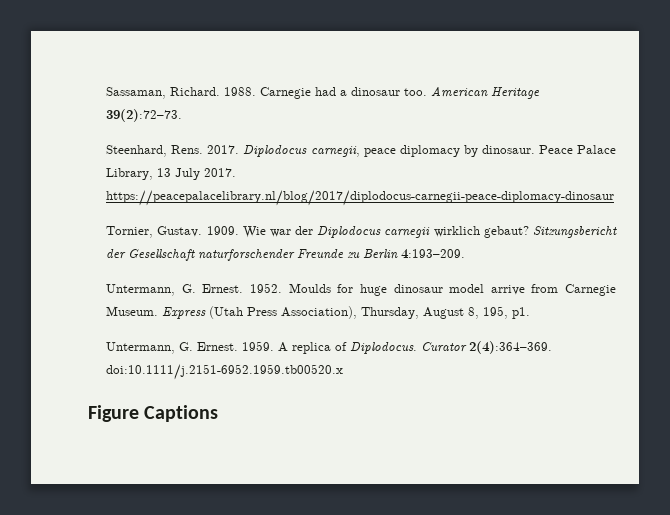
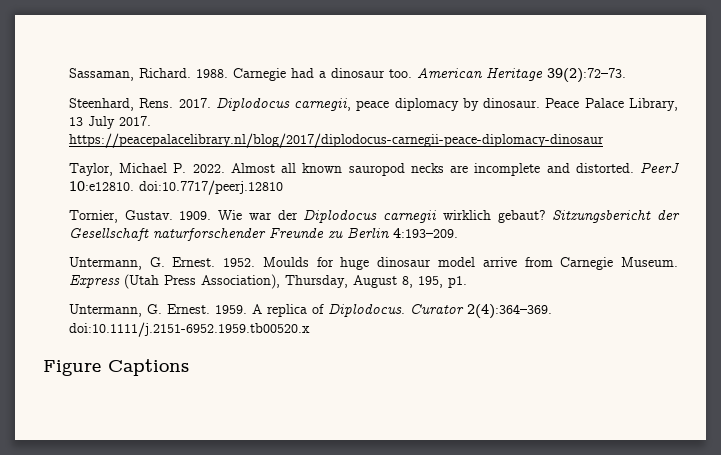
(615, 198) none -> [68,162,680,176] [68,180,283,195] // Taylor, Michael P. 2022. Almost all known sauropod necks are incomplete and distorted. PeerJ 10:e12810. doi:10.7717/peerj.12810

